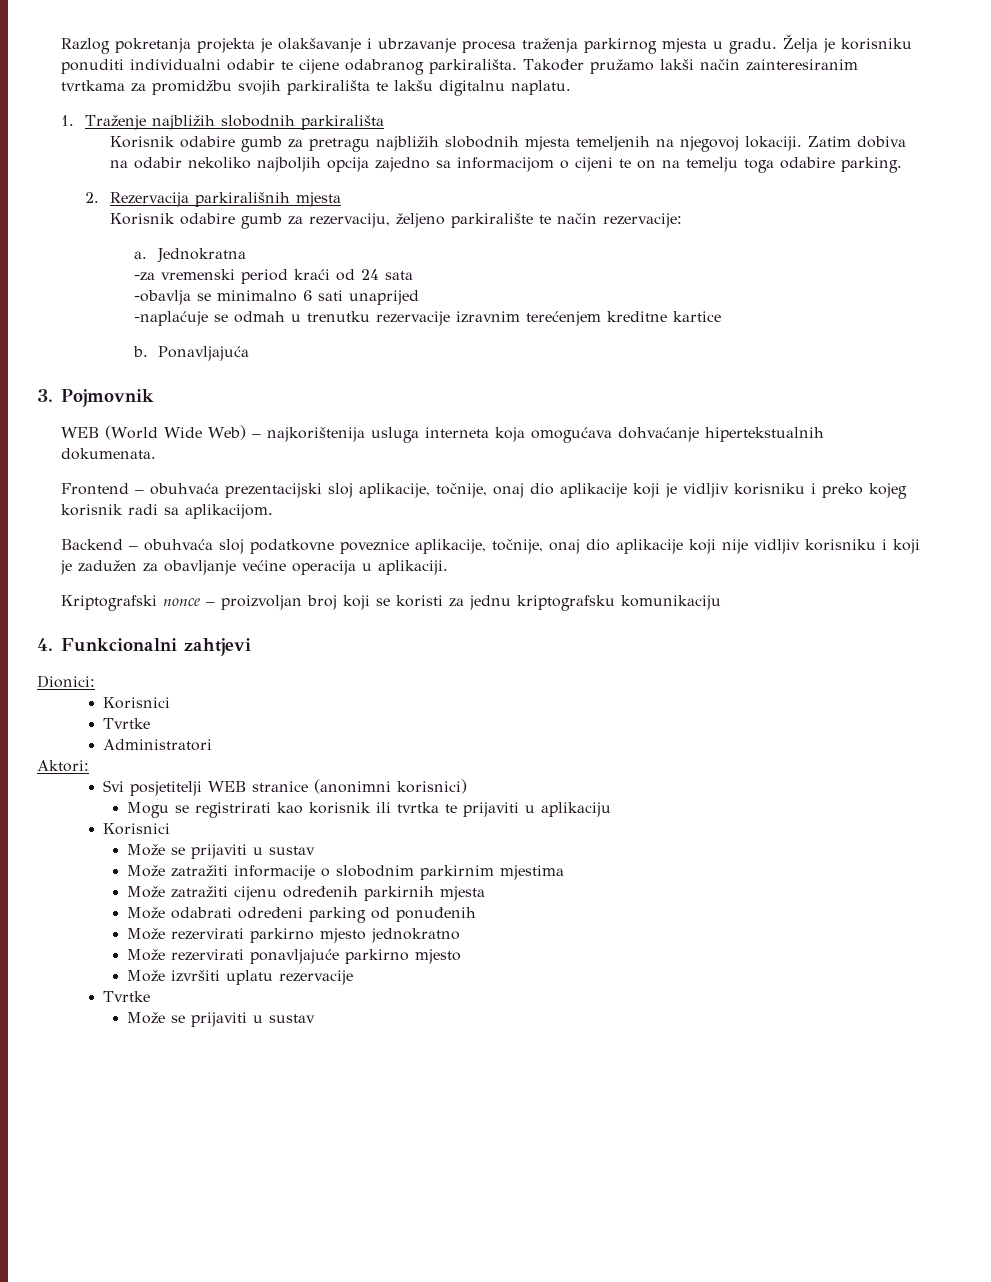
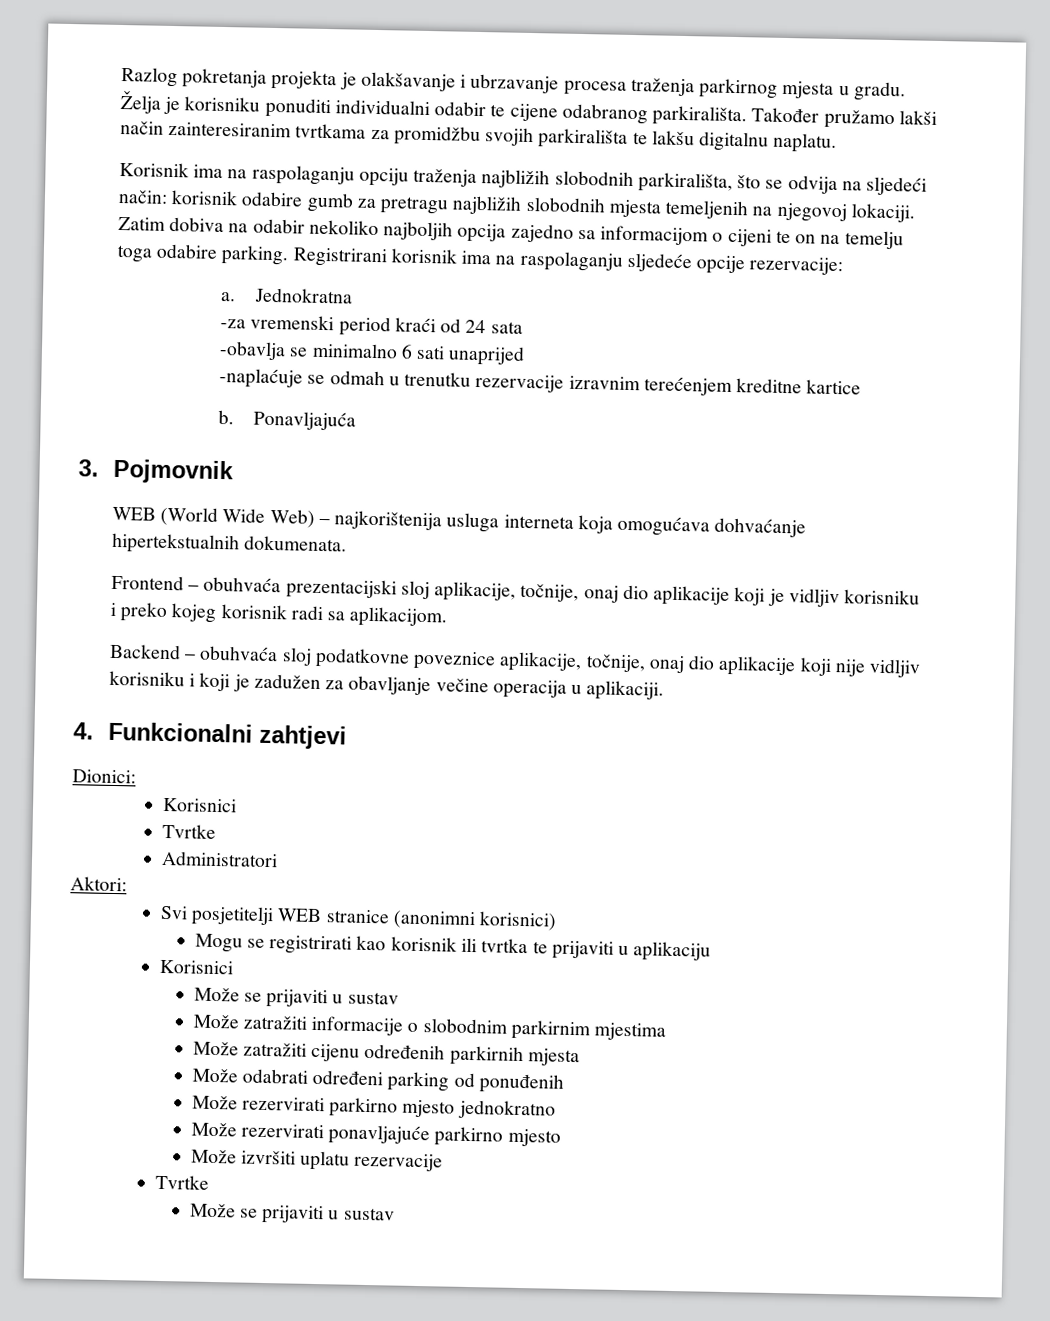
[61,115,385,130] [109,136,175,148] 1. Traženje najbližih slobodnih parkirališta // Korisnik -> [118,161,928,196] [117,189,239,206] Korisnik ima na raspolaganju opciju traženja najbližih slobodnih parkirališta, što se odvija na sljedeći način: korisnik
[85,192,341,207] [109,213,597,229] // 2. Rezervacija parkirališnih mjesta // Korisnik odabire gumb za rezervaciju, željeno parkiralište te način -> [292,247,746,275] Registrirani korisnik ima na raspolaganju sljedeće opcije
[242,560,287,571] većine -> [435,678,489,693] večine
[61,595,722,611] // Kriptografski nonce – proizvoljan broj koji se koristi za jednu kriptografsku komunikaciju -> (665, 690) none

